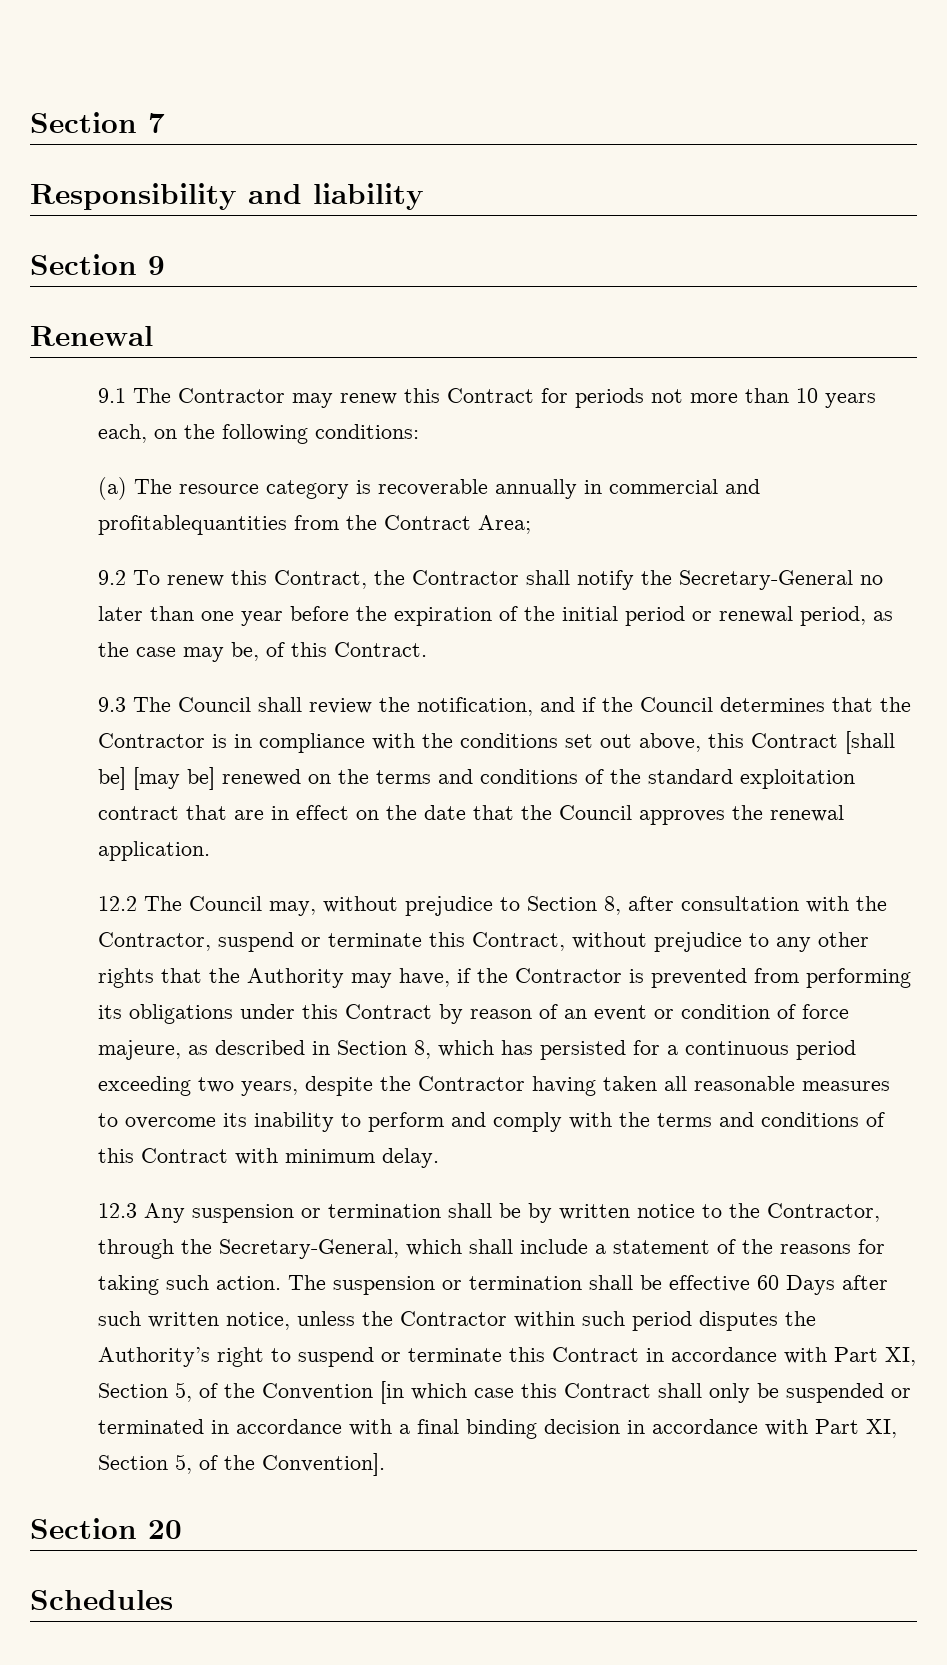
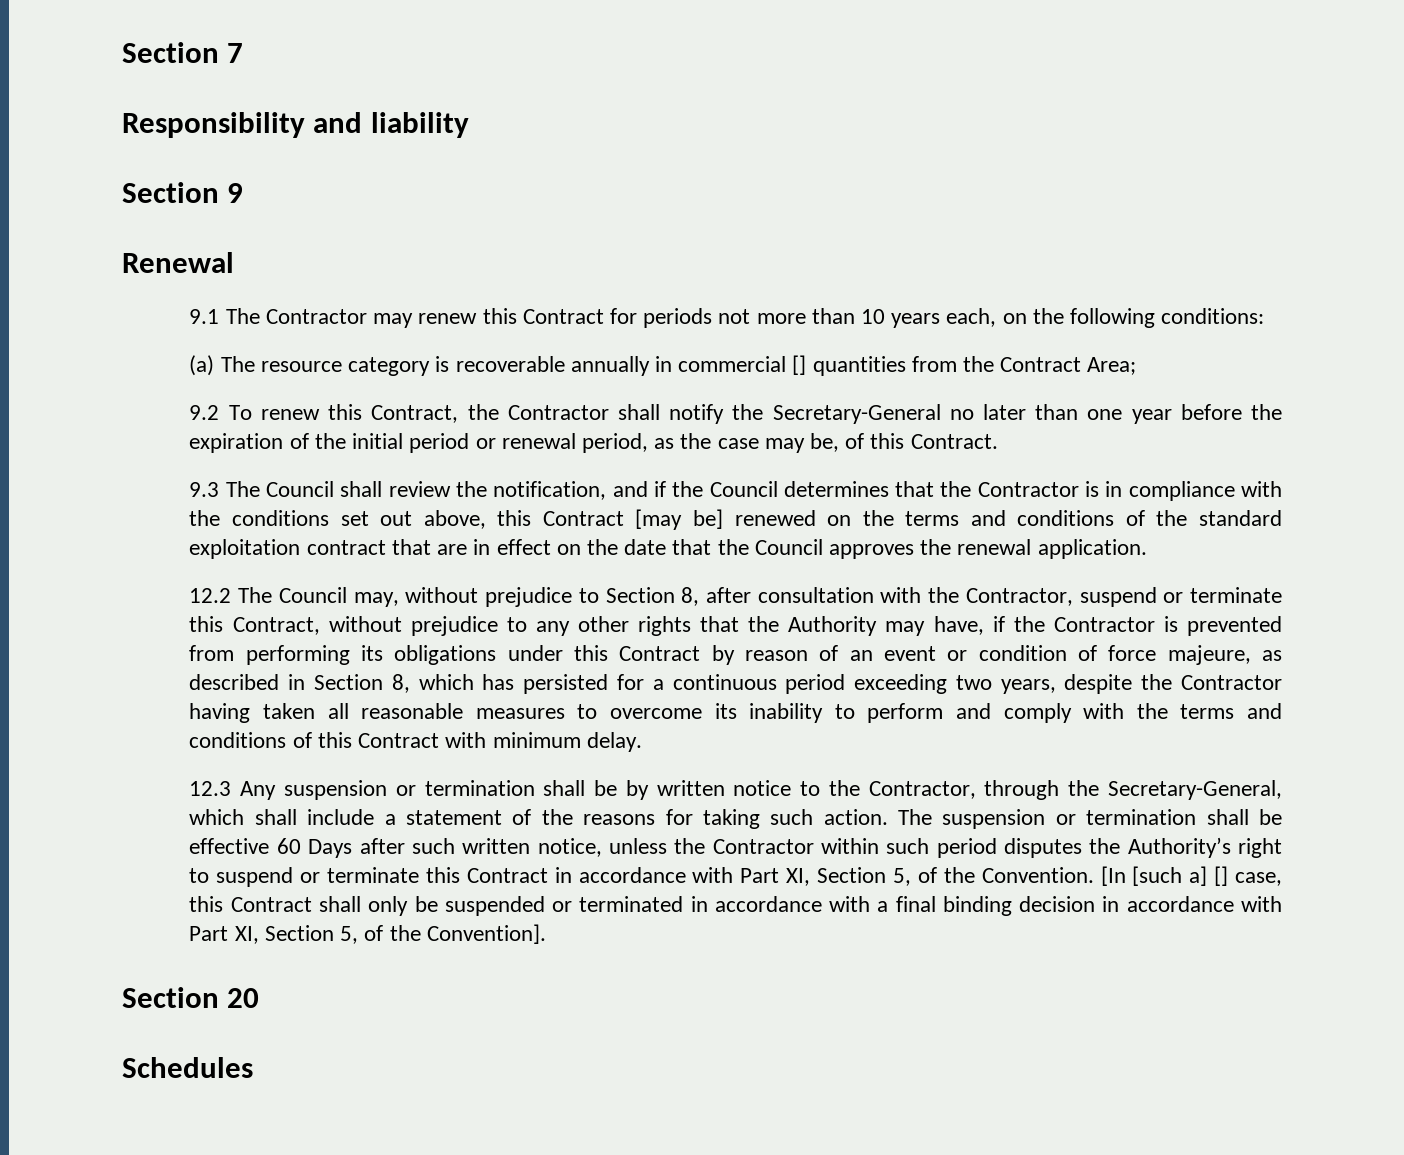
[725,479,761,494] [98,515,288,535] and profitablequantities -> [792,355,906,376] [] quantities
[845,731,896,754] [98,767,127,790] [shall be] -> (624, 518) none
[262,1381,515,1404] Convention [in which case -> [981,866,1282,886] Convention. [In [such a] [] case,

